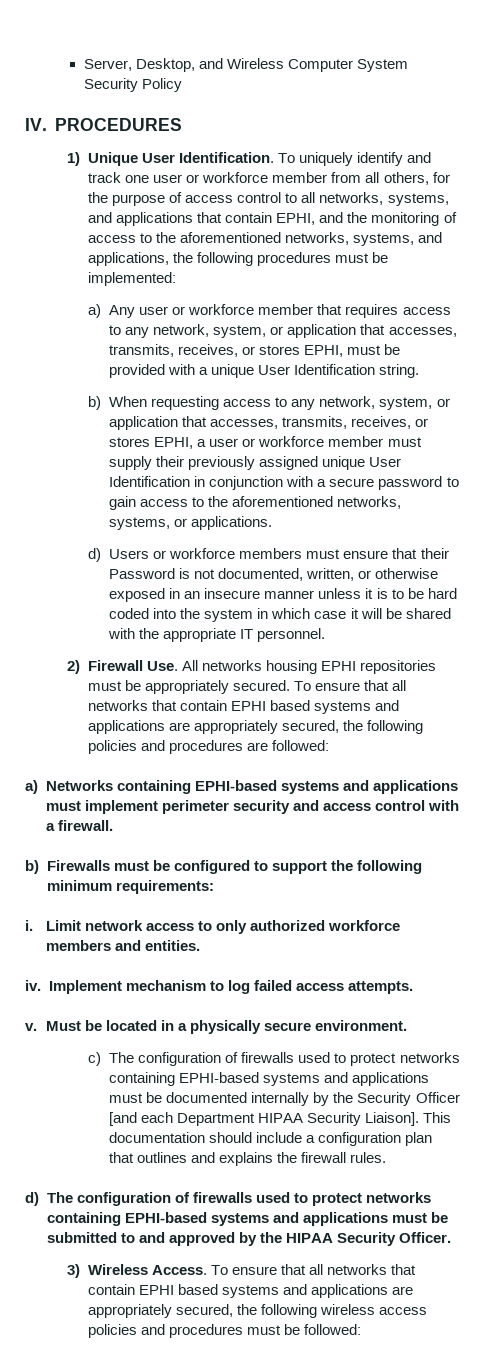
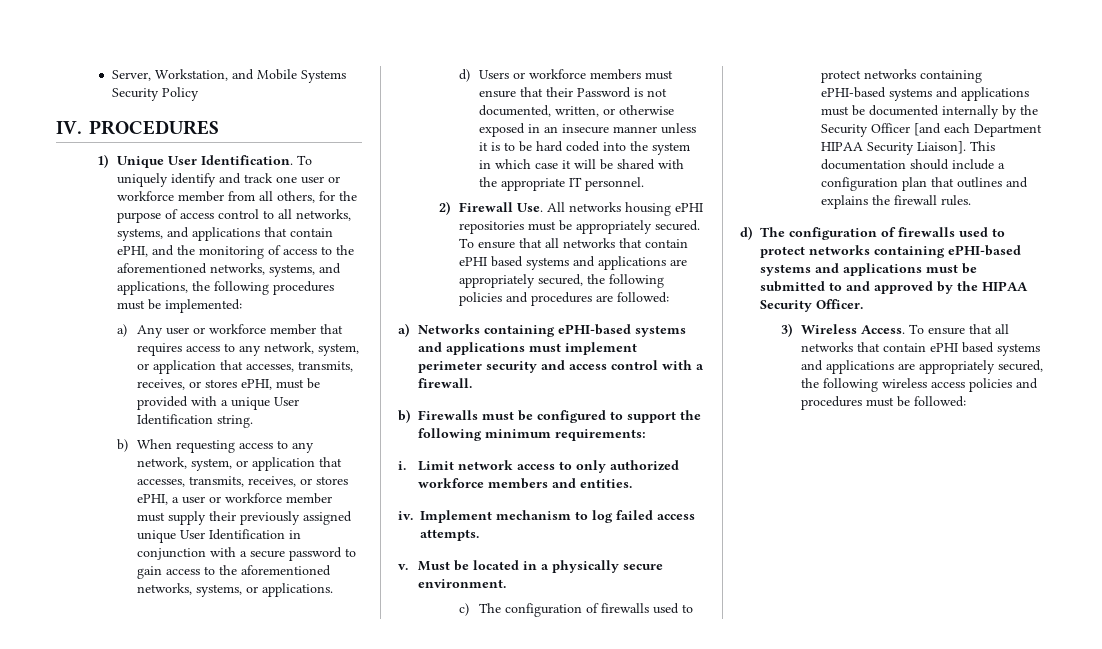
[135,58,408,72] Desktop, and Wireless Computer System -> [154,69,346,83] Workstation, and Mobile Systems
[276,213,316,225] EPHI, -> [116,246,148,257] ePHI,
[304,345,344,357] EPHI, -> [240,379,272,390] ePHI,
[154,437,194,449] EPHI, -> [136,494,168,505] ePHI,
[321,661,357,671] EPHI -> [674,203,703,212] ePHI
[231,701,267,711] EPHI -> [458,257,487,266] ePHI
[195,780,278,791] EPHI-based -> [558,324,632,335] ePHI-based
[179,1072,260,1083] EPHI-based -> [820,87,886,98] ePHI-based
[124,1212,207,1223] EPHI-based -> [948,245,1022,256] ePHI-based
[139,1285,175,1295] EPHI -> [929,343,958,352] ePHI

